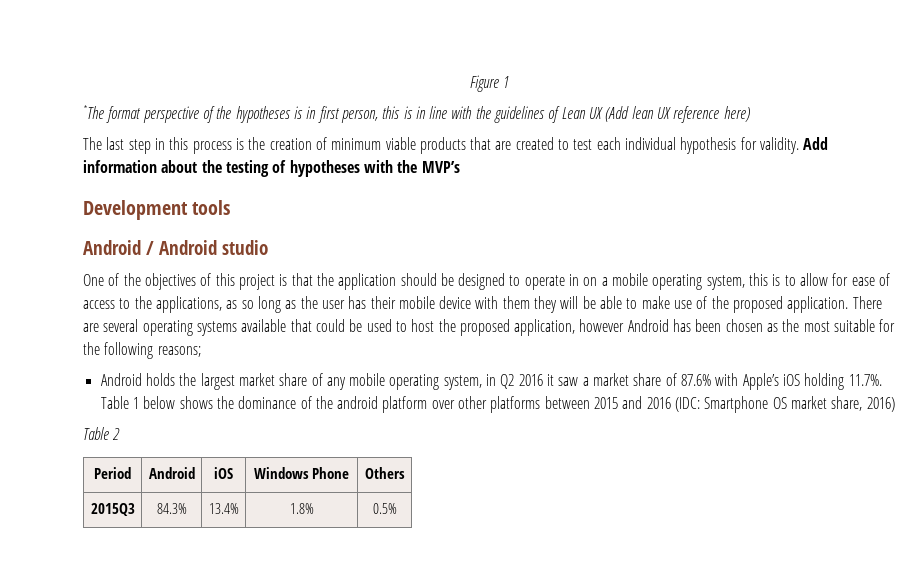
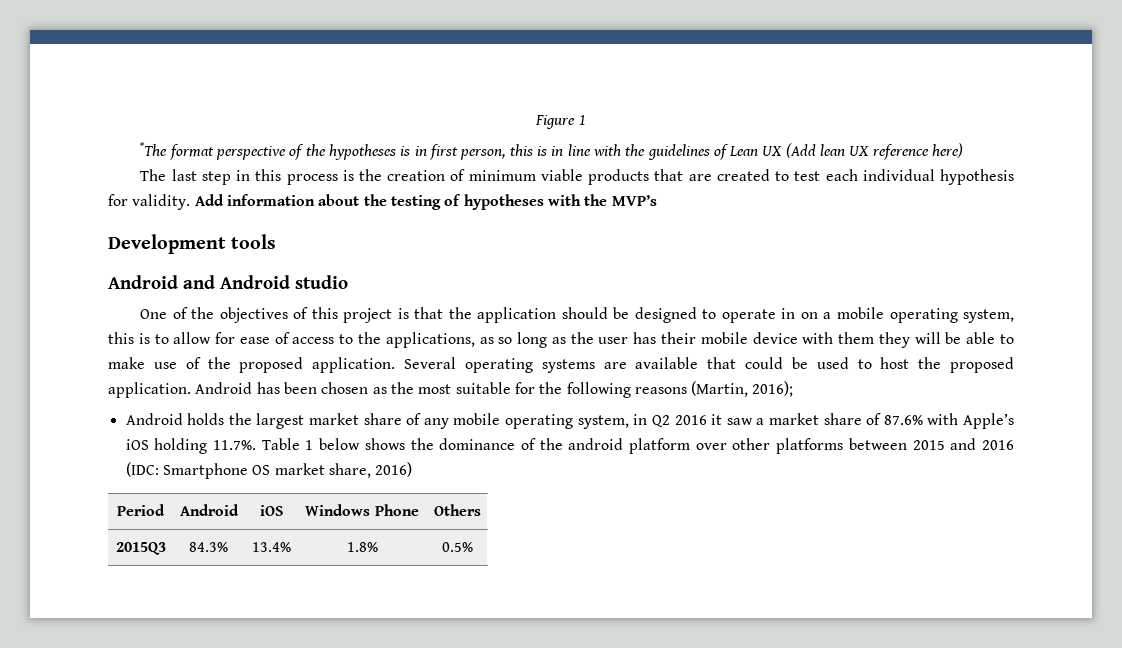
[146,241,154,255] / -> [183,275,215,289] and
[852,296,882,309] [83,319,139,332] There are several -> [404,357,456,369] Several
(237, 328) none -> [603,362,627,369] are
[514,319,625,336] application, however -> [108,382,191,398] application.
[157,346,201,357] reasons; -> [634,381,794,397] reasons (Martin, 2016);
[83,427,121,440] // Table 2 -> (413, 469) none

